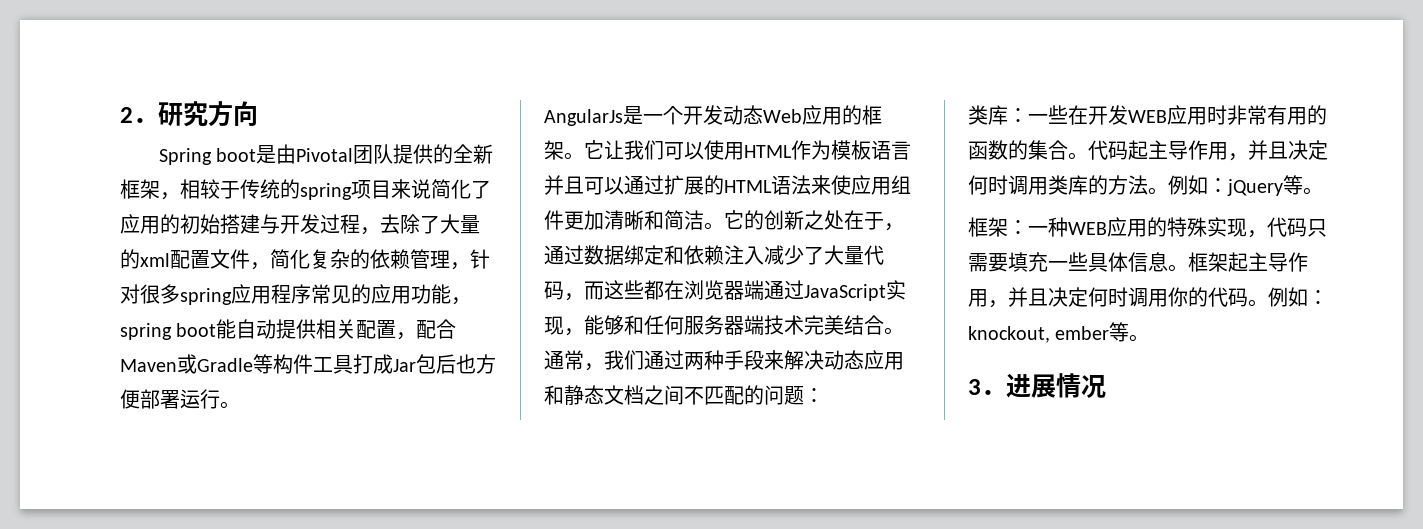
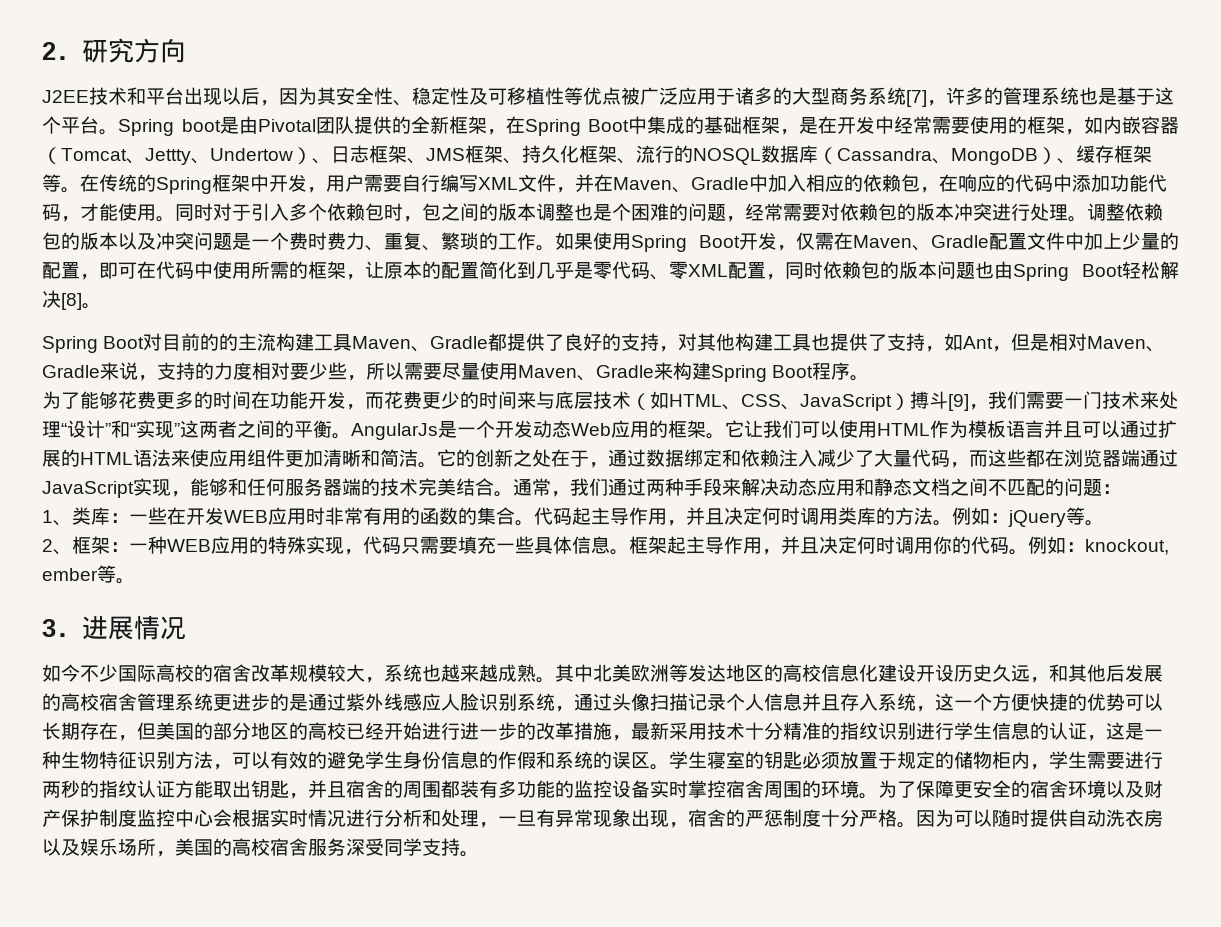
(258, 113) none -> [42,87,1174,107] [42,116,118,135] J2EE技术和平台出现以后，因为其安全性、稳定性及可移植性等优点被广泛应用于诸多的大型商务系统[7]，许多的管理系统也是基于这个平台。
[180,179,491,200] [120,214,480,235] [120,249,490,270] [120,284,471,305] [120,319,457,340] [120,354,496,374] [120,389,240,409] 相较于传统的spring项目来说简化了应用的初始搭建与开发过程，去除了大量的xml配置文件，简化复杂的依赖管理，针对很多spring应用程序常见的应用功能，spring boot能自动提供相关配置，配合Maven或Gradle等构件工具打成Jar包后也方便部署运行。 // -> [505,116,1179,136] [42,145,1152,165] [42,174,1167,194] [42,203,1163,222] [42,232,1179,252] [42,261,1179,281] [42,290,101,310] [42,333,1166,353] [42,362,870,382] [42,391,1178,411] [42,420,351,439] 在Spring Boot中集成的基础框架，是在开发中经常需要使用的框架，如内嵌容器（Tomcat、Jettty、Undertow）、日志框架、JMS框架、持久化框架、流行的NOSQL数据库（Cassandra、MongoDB）、缓存框架等。在传统的Spring框架中开发，用户需要自行编写XML文件，并在Maven、Gradle中加入相应的依赖包，在响应的代码中添加功能代码，才能使用。同时对于引入多个依赖包时，包之间的版本调整也是个困难的问题，经常需要对依赖包的版本冲突进行处理。调整依赖包的版本以及冲突问题是一个费时费力、重复、繁琐的工作。如果使用Spring Boot开发，仅需在Maven、Gradle配置文件中加上少量的配置，即可在代码中使用所需的框架，让原本的配置简化到几乎是零代码、零XML配置，同时依赖包的版本问题也由Spring Boot轻松解决[8]。 // Spring Boot对目前的的主流构建工具Maven、Gradle都提供了良好的支持，对其他构建工具也提供了支持，如Ant，但是相对Maven、Gradle来说，支持的力度相对要少些，所以需要尽量使用Maven、Gradle来构建Spring Boot程序。 // 为了能够花费更多的时间在功能开发，而花费更少的时间来与底层技术（如HTML、CSS、JavaScript）搏斗[9]，我们需要一门技术来处理“设计”和“实现”这两者之间的平衡。
(764, 325) none -> [361,478,380,496] 的
(824, 395) none -> [42,510,72,526] 1、
(1323, 191) none -> [42,539,72,555] 2、
(1106, 386) none -> [42,664,1163,683] [42,693,1163,712] [42,722,1163,741] [42,751,1163,770] [42,780,1163,799] [42,809,1163,828] [42,838,479,857] // 如今不少国际高校的宿舍改革规模较大，系统也越来越成熟。其中北美欧洲等发达地区的高校信息化建设开设历史久远，和其他后发展的高校宿舍管理系统更进步的是通过紫外线感应人脸识别系统，通过头像扫描记录个人信息并且存入系统，这一个方便快捷的优势可以长期存在，但美国的部分地区的高校已经开始进行进一步的改革措施，最新采用技术十分精准的指纹识别进行学生信息的认证，这是一种生物特征识别方法，可以有效的避免学生身份信息的作假和系统的误区。学生寝室的钥匙必须放置于规定的储物柜内，学生需要进行两秒的指纹认证方能取出钥匙，并且宿舍的周围都装有多功能的监控设备实时掌控宿舍周围的环境。为了保障更安全的宿舍环境以及财产保护制度监控中心会根据实时情况进行分析和处理，一旦有异常现象出现，宿舍的严惩制度十分严格。因为可以随时提供自动洗衣房以及娱乐场所，美国的高校宿舍服务深受同学支持。

